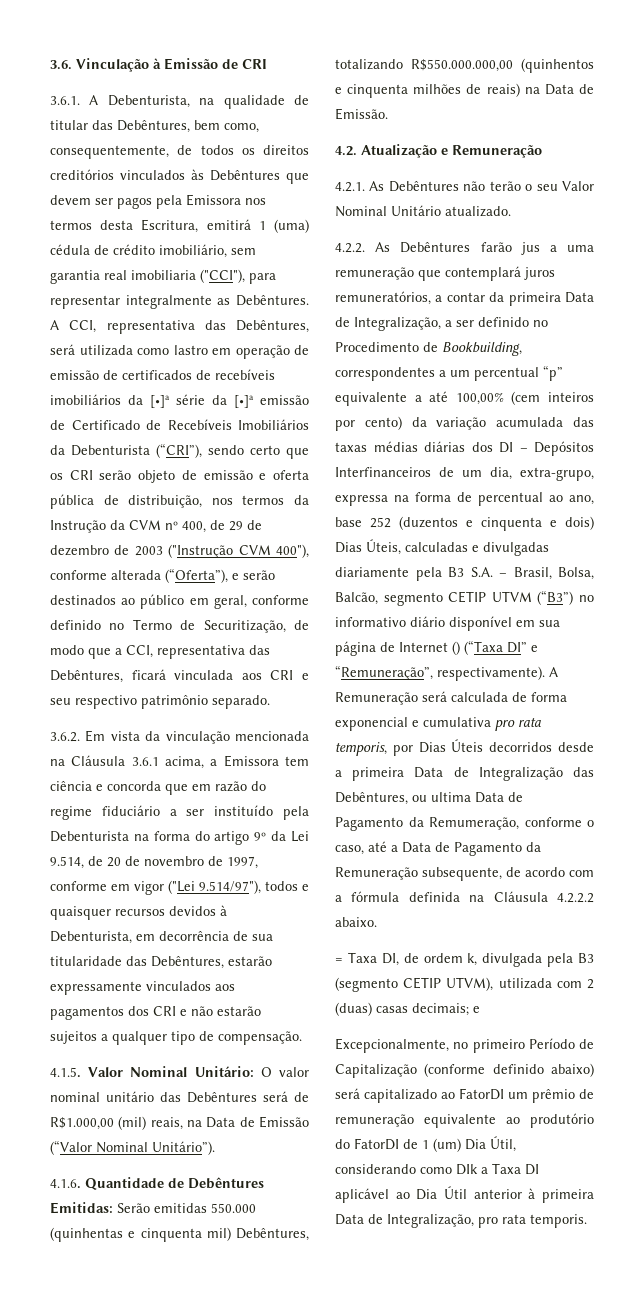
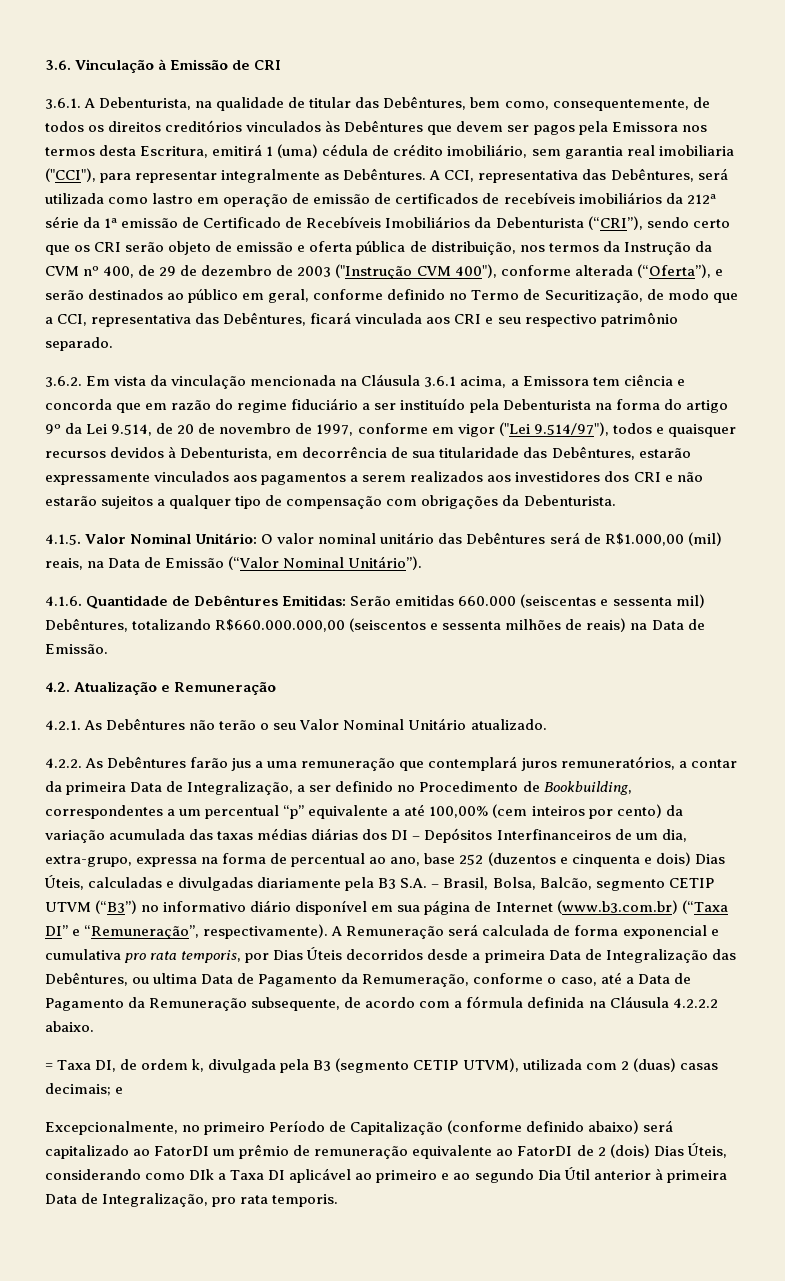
[150,395,170,408] [•]ª -> [686,194,716,204] 212ª
[234,395,254,408] [•]ª -> [104,218,118,228] 1ª
(124, 1013) none -> [350,471,601,482] a serem realizados aos investidores
[218,1031,302,1045] compensação. -> [286,495,616,509] compensação com obrigações da Debenturista.
[211,1203,256,1213] [50,1227,309,1242] [335,58,594,73] [335,84,409,98] 550.000 (quinhentas e cinquenta mil) Debêntures, totalizando R$550.000.000,00 (quinhentos e cinquenta -> [458,594,705,608] [45,618,502,632] 660.000 (seiscentas e sessenta mil) Debêntures, totalizando R$660.000.000,00 (seiscentos e sessenta
[452,641,460,655] () -> [556,900,678,914] (www.b3.com.br)
[530,1113,594,1128] [335,1136,516,1152] produtório do FatorDI de 1 (um) Dia Útil, -> [517,1143,727,1158] FatorDI de 2 (dois) Dias Úteis,
(410, 1195) none -> [376,1169,534,1183] primeiro e ao segundo

